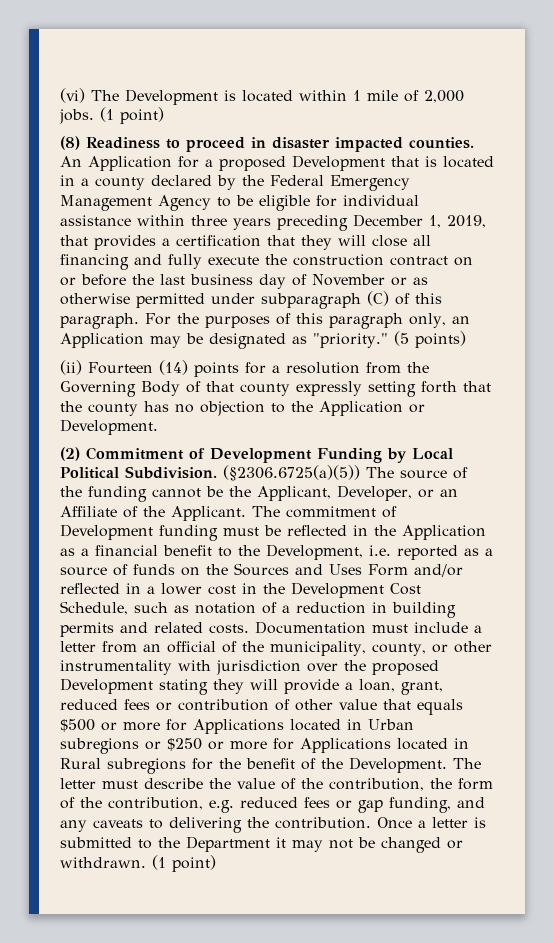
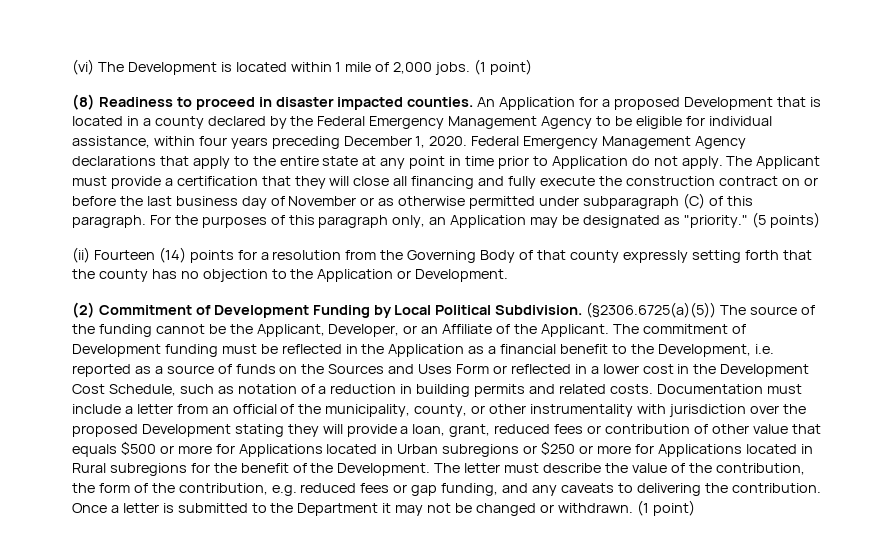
[60,215,227,226] assistance within three -> [72,136,227,148] assistance, within four
[447,215,486,228] [60,235,156,250] 2019, that provides -> [429,136,747,149] [72,156,821,169] [72,176,161,189] 2020. Federal Emergency Management Agency declarations that apply to the entire state at any point in time prior to Application do not apply. The Applicant must provide
[414,564,463,577] and/or -> [492,365,507,374] or

